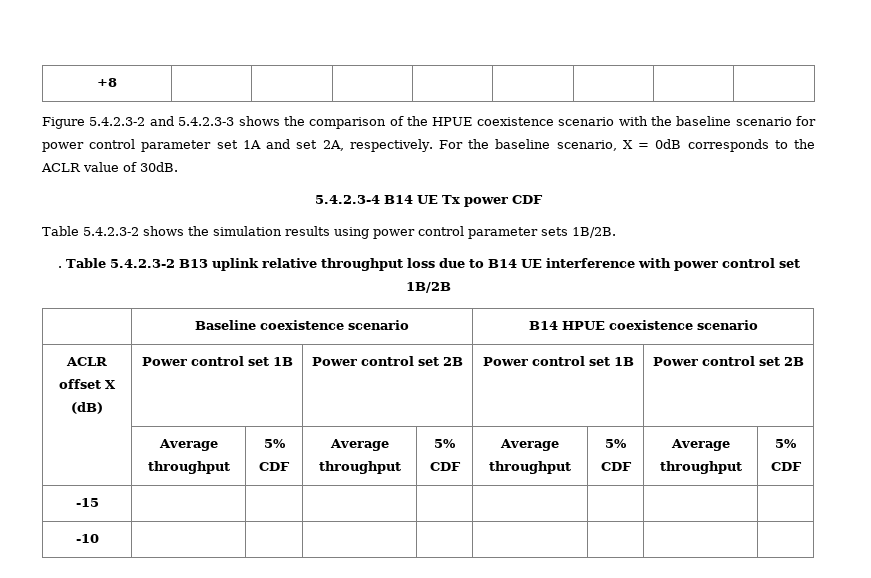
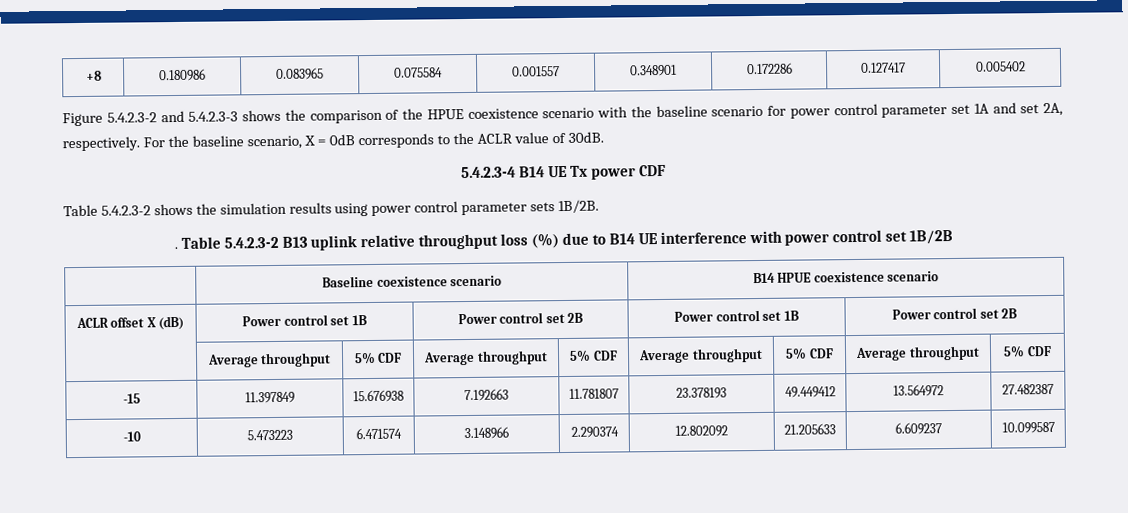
(117, 82) | | | | | | | -> [159,68,206,82] [276,67,324,80] [394,67,443,78] [512,66,560,77] [630,64,677,77] [746,62,793,75] [861,62,906,73] [975,61,1026,72] 0.180986 | 0.083965 | 0.075584 | 0.001557 | 0.348901 | 0.172286 | 0.127417 | 0.005402
(435, 263) none -> [531,233,560,249] (%)
[75,534,99,543] | | | | | | | // -10 | | | | | | | | -> [244,391,295,404] [353,389,404,403] [464,388,509,402] [569,388,619,399] [676,387,727,399] [784,386,836,398] [893,384,944,397] [1002,383,1054,395] [122,431,141,442] [246,429,293,441] [356,427,402,440] [464,426,509,440] [570,426,619,438] [675,425,728,437] [784,423,836,435] [895,422,942,435] [1001,421,1055,434] 11.397849 | 15.676938 | 7.192663 | 11.781807 | 23.378193 | 49.449412 | 13.564972 | 27.482387 // -10 | 5.473223 | 6.471574 | 3.148966 | 2.290374 | 12.802092 | 21.205633 | 6.609237 | 10.099587

